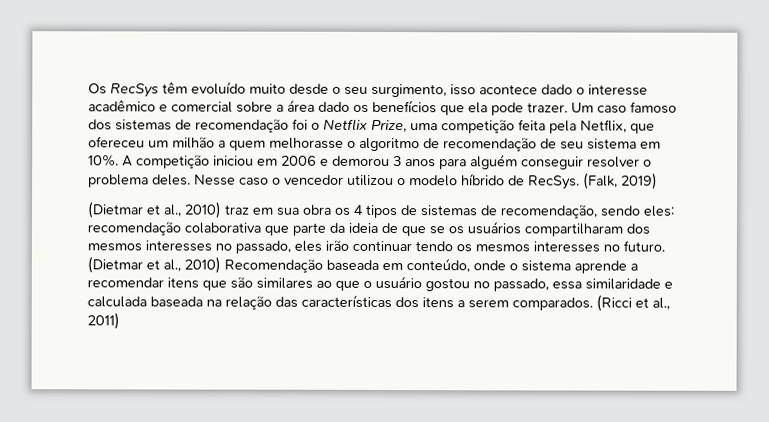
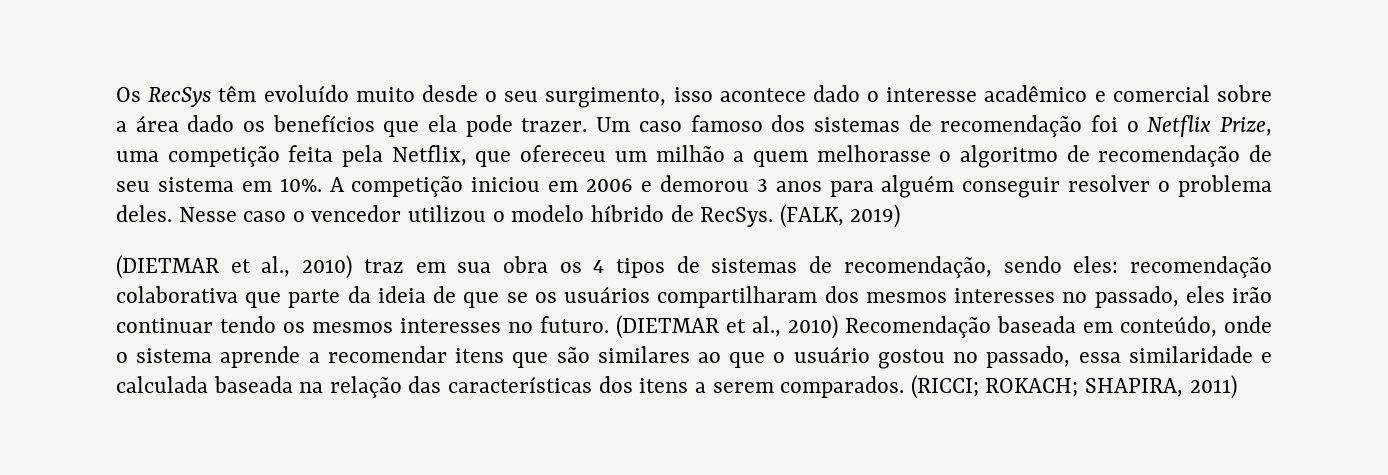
[583,172,618,190] (Falk, -> [779,204,844,228] (FALK,
[87,201,144,219] (Dietmar -> [116,255,219,279] (DIETMAR
[87,256,143,274] (Dietmar -> [616,315,719,339] (DIETMAR
[596,294,670,312] (Ricci et al., -> [910,375,1183,399] (RICCI; ROKACH; SHAPIRA,

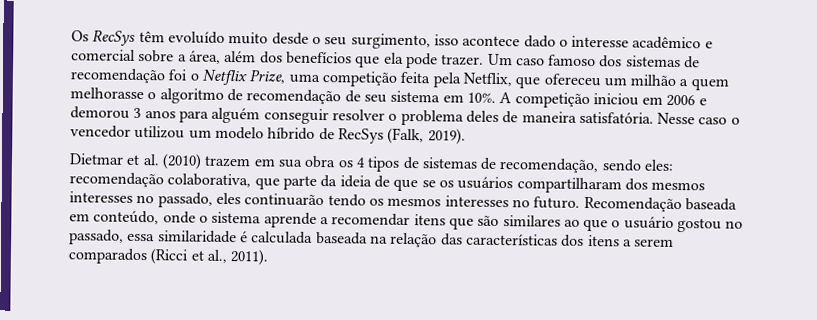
[135,115,266,132] área dado os -> [188,50,283,64] área, além dos
[116,205,172,222] deles. -> [465,110,654,124] deles de maneira satisfatória.
[492,211,505,222] o -> [188,129,212,139] um
[700,204,901,228] [116,255,404,279] RecSys. (FALK, 2019) // (DIETMAR et al., 2010) traz -> [337,127,466,145] [69,153,252,170] RecSys (Falk, 2019). // Dietmar et al. (2010) trazem
[116,286,238,303] colaborativa -> [167,173,252,188] colaborativa,
[1232,287,1273,303] [116,318,213,333] irão continuar -> [244,193,325,207] continuarão
[616,315,838,339] (DIETMAR et al., 2010) -> (581, 202) none
[1260,352,1272,363] e -> [239,231,248,243] é
[780,375,1237,399] comparados. (RICCI; ROKACH; SHAPIRA, 2011) -> [68,248,269,266] comparados (Ricci et al., 2011).

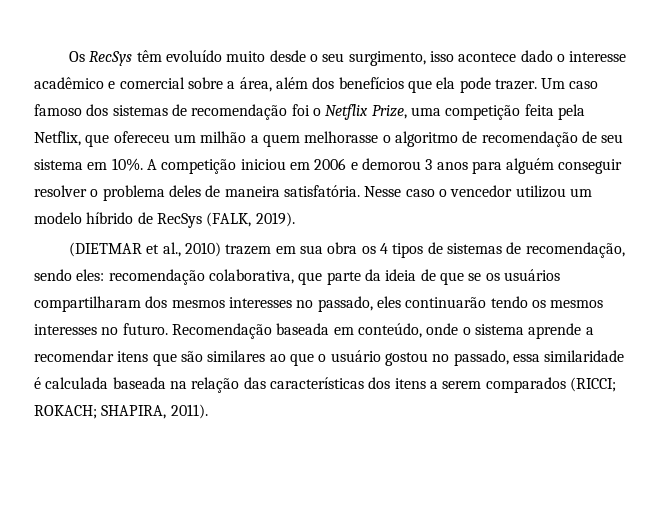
[387,127,425,145] (Falk, -> [206,212,252,227] (FALK,
[69,153,202,170] Dietmar et al. (2010) -> [69,242,222,257] (DIETMAR et al., 2010)
[150,248,227,265] (Ricci et al., -> [569,377,616,392] [34,405,167,419] (RICCI; ROKACH; SHAPIRA,

